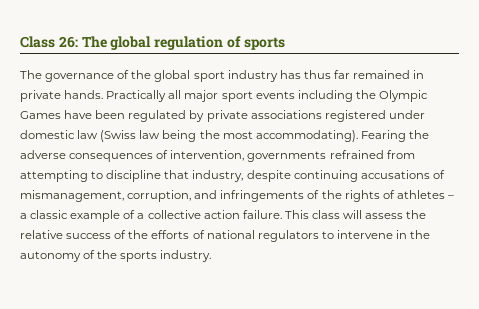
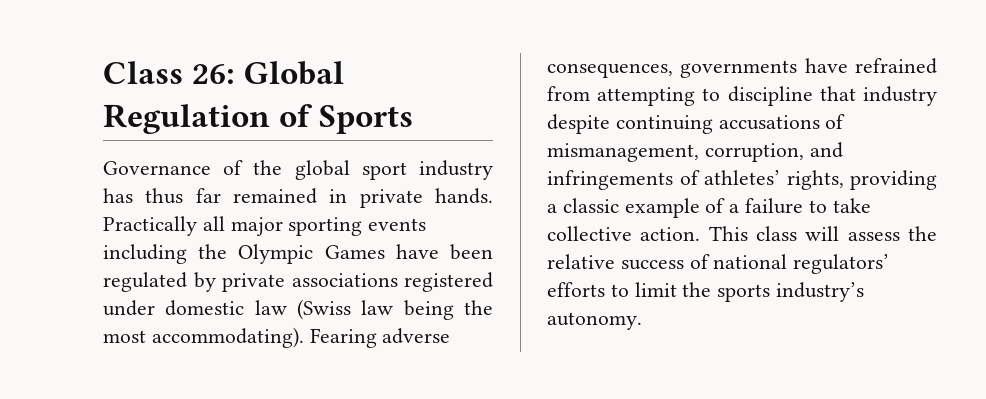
[81,36,285,50] [20,70,115,82] The global regulation of sports // The governance -> [244,61,345,85] [103,104,414,134] [103,161,211,175] Global Regulation of Sports // Governance
[221,91,253,102] sport -> [288,217,363,236] sporting
[408,130,429,139] [20,150,327,162] the adverse consequences of intervention, governments -> [382,328,451,344] [547,58,848,78] adverse consequences, governments have
[192,170,244,182] industry, -> [863,86,937,106] industry
[321,190,454,202] the rights of athletes – -> [704,170,937,190] athletes’ rights, providing
[147,210,282,219] collective action failure. -> [745,198,871,214] [547,226,701,241] failure to take collective action.
[128,230,431,242] [20,250,212,262] the efforts of national regulators to intervene in the autonomy of the sports industry. -> [713,254,890,274] [547,282,865,302] [547,312,642,330] national regulators’ efforts to limit the sports industry’s autonomy.

